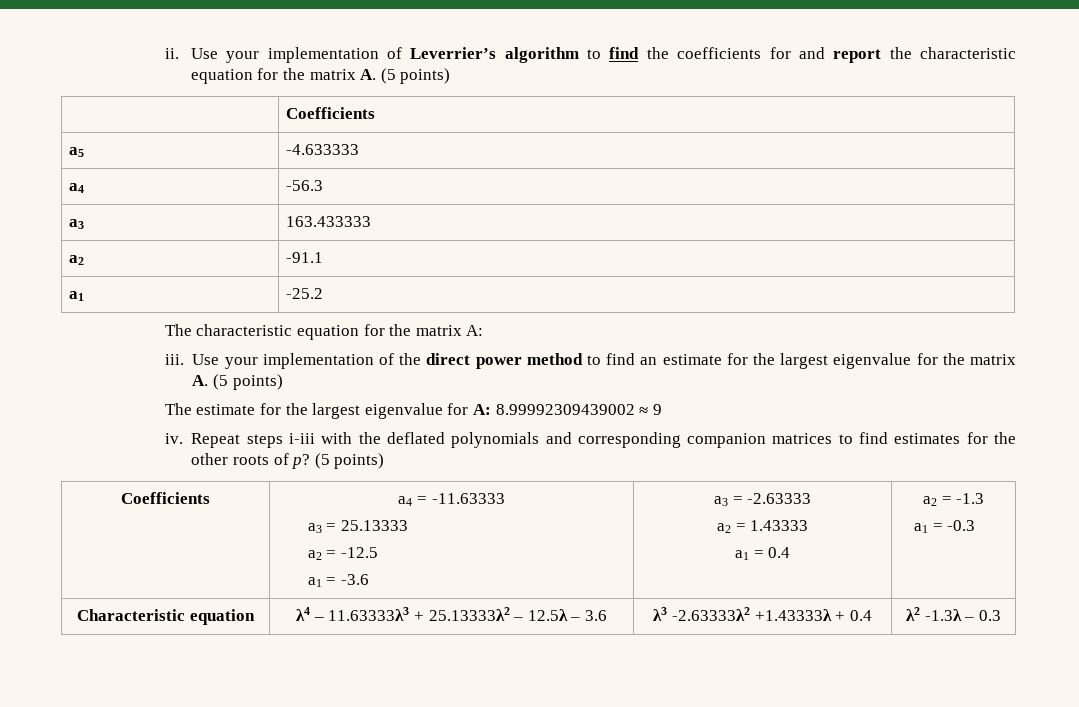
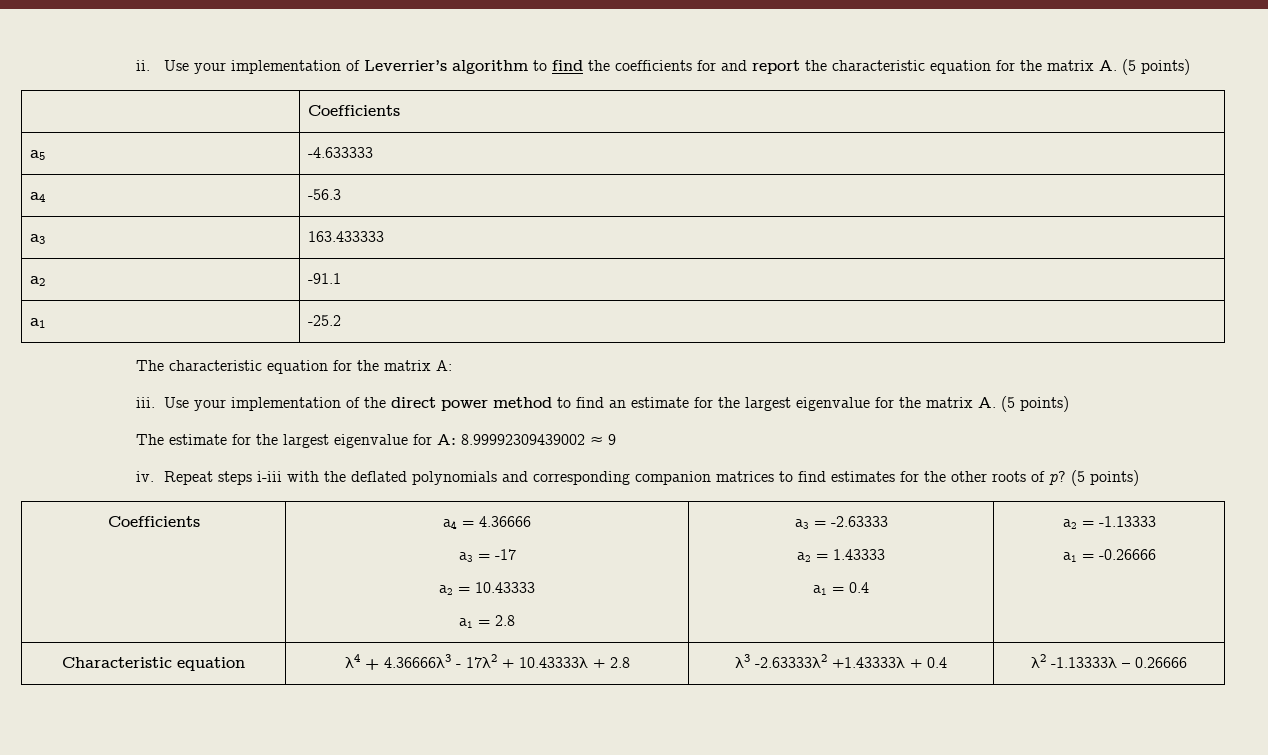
[431,493,505,504] [307,520,408,533] [307,547,378,560] [307,574,369,587] -11.63333 // a3 = 25.13333 // a2 = -12.5 // a1 = -3.6 -> [479,516,531,527] [458,549,516,562] [439,582,535,595] [459,615,515,628] 4.36666 // a3 = -17 // a2 = 10.43333 // a1 = 2.8
[956,493,985,504] [914,520,976,533] -1.3 // a1 = -0.3 -> [1098,516,1156,527] [1062,549,1156,562] -1.13333 // a1 = -0.26666
[313,607,607,621] – 11.63333λ3 + 25.13333λ2 – 12.5λ – 3.6 -> [364,654,630,670] + 4.36666λ3 - 17λ2 + 10.43333λ + 2.8
[924,609,1001,621] -1.3λ – 0.3 -> [1051,657,1187,668] -1.13333λ – 0.26666

